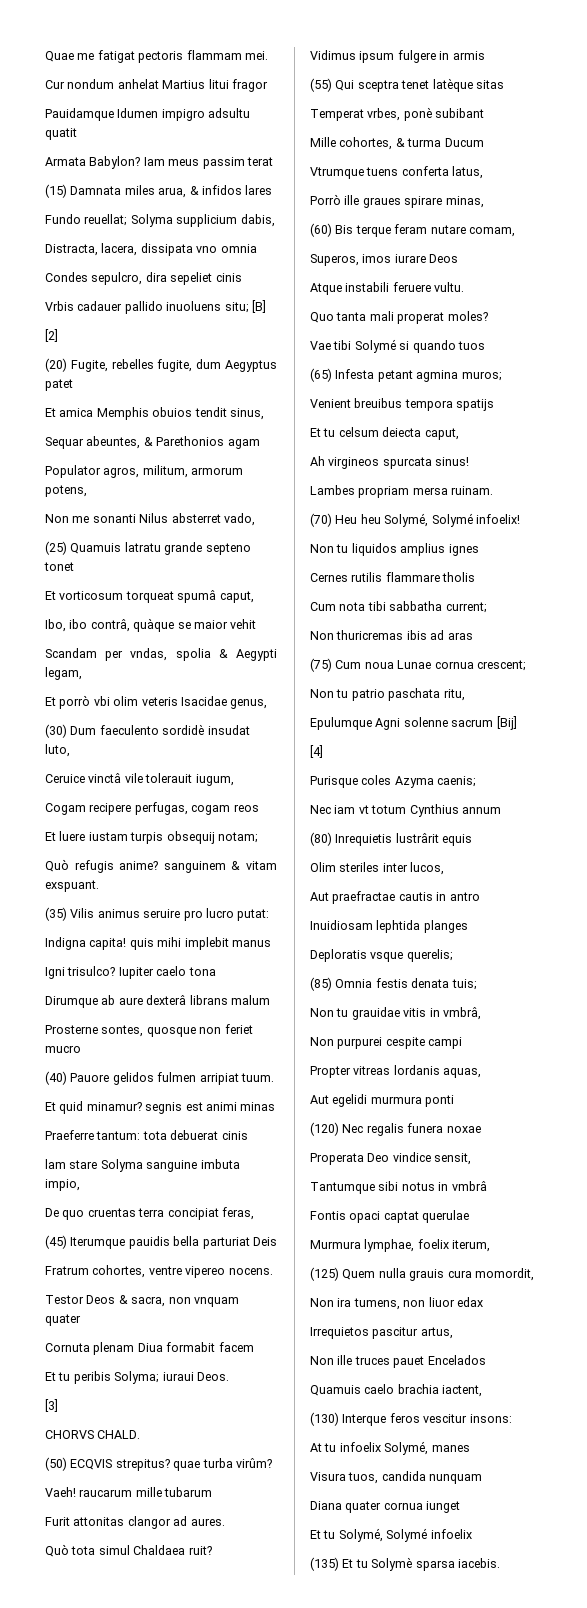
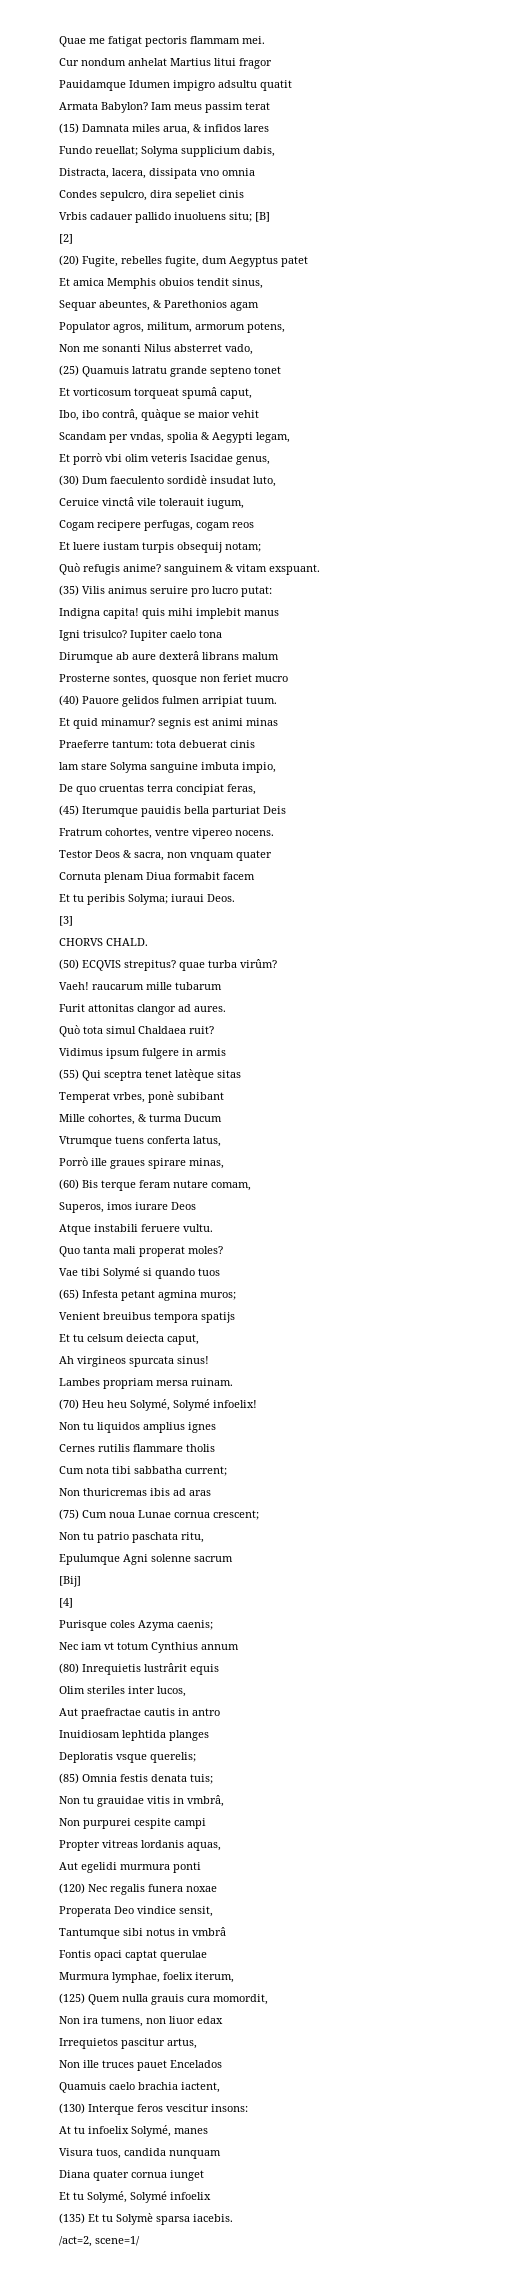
(494, 723) none -> (233, 1559) //
(500, 1563) none -> [59,2236,140,2247] // /act=2, scene=1/

